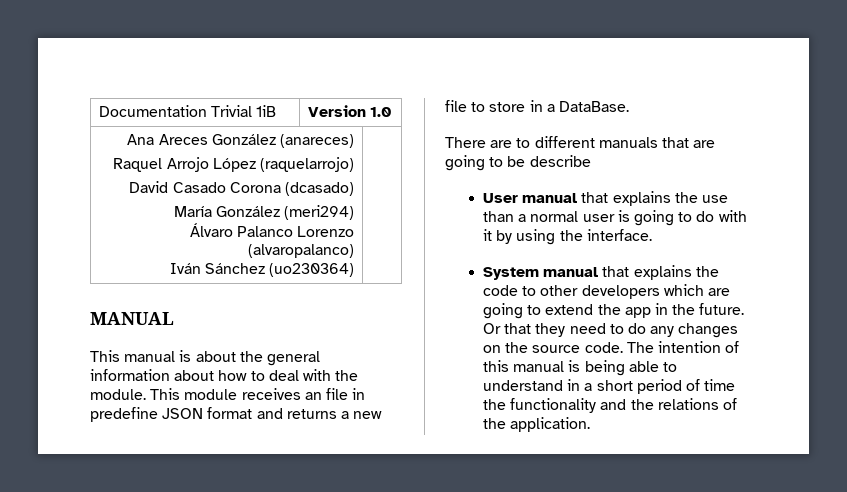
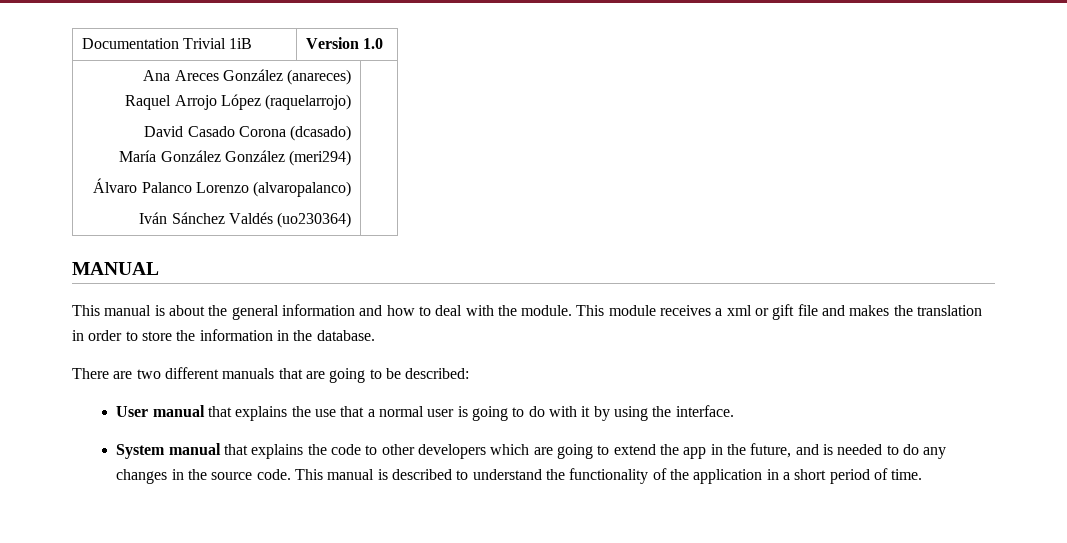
(280, 211) none -> [225,150,286,162] González
(265, 268) none -> [229,212,274,224] Valdés
[174,370,215,381] about -> [359,305,383,316] and
[304,388,366,400] [90,407,383,422] [445,100,629,112] an file in predefine JSON format and returns a new file to store in a DataBase. -> [715,304,983,320] [72,329,375,341] a xml or gift file and makes the translation in order to store the information in the database.
[516,138,531,148] to -> [136,369,161,379] two
[529,155,591,167] describe -> [405,368,470,379] described:
[483,211,515,222] than -> [340,406,365,417] that
[699,303,745,315] [483,323,606,337] future. Or that they need -> [750,443,883,458] future, and is needed
[483,345,502,353] on -> [171,469,184,480] in
[626,341,740,353] [483,360,677,376] [483,380,564,391] The intention of this manual is being able to understand -> [295,468,763,484] This manual is described to understand the functionality of the application
[704,379,736,391] [483,398,737,413] [483,417,591,432] time the functionality and the relations of the application. -> [891,469,923,480] time.

